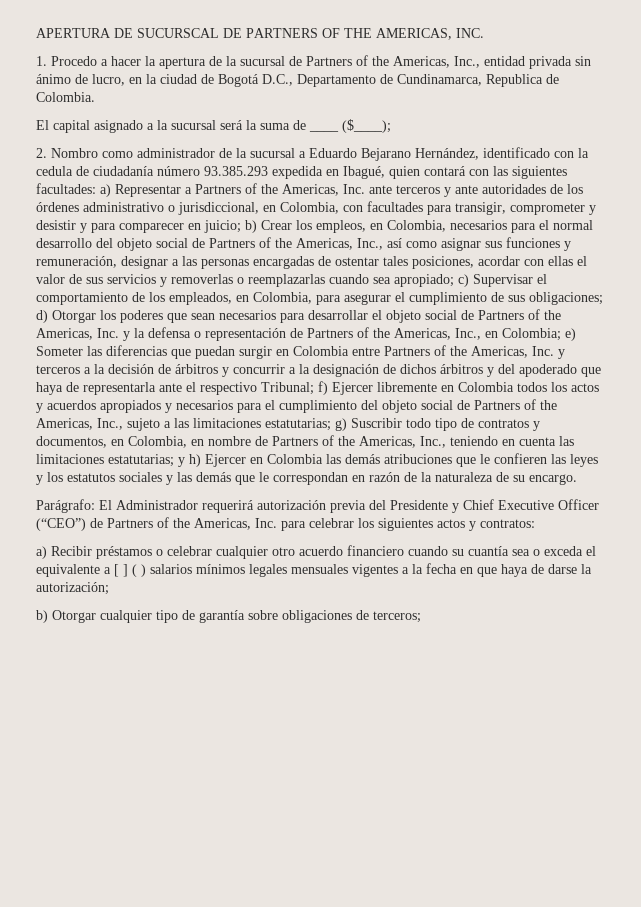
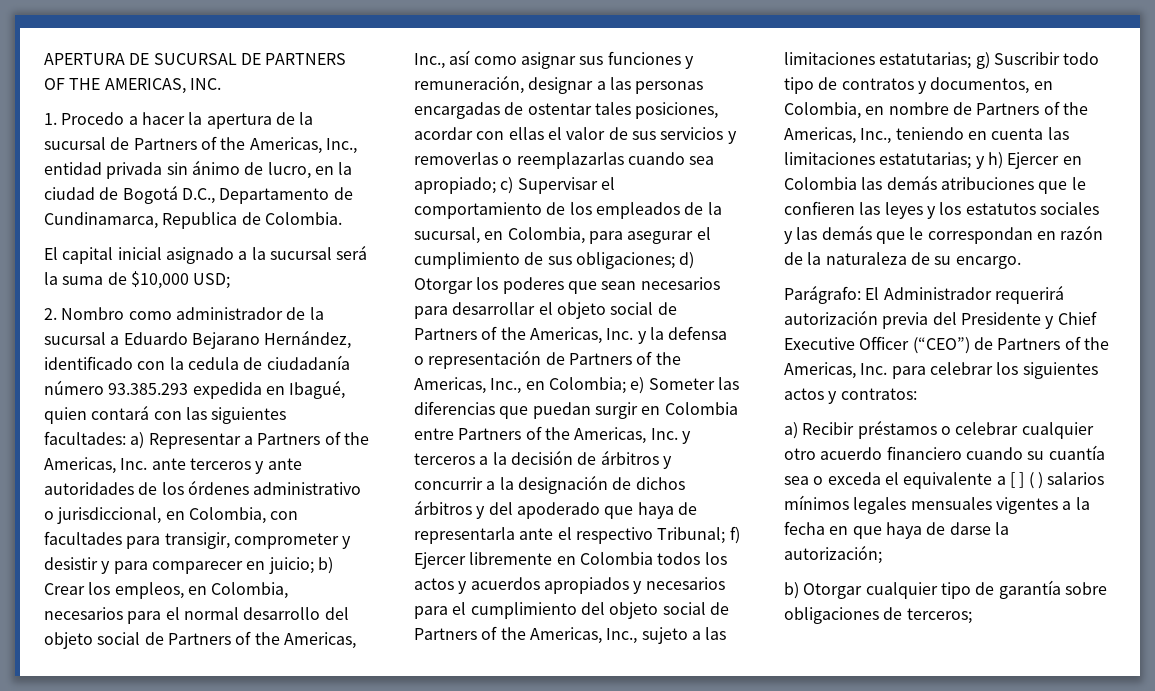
[137,28,219,38] SUCURSCAL -> [153,53,237,65] SUCURSAL
(90, 126) none -> [117,247,162,260] inicial
[309,119,391,133] ____ ($____); -> [130,271,231,289] $10,000 USD;
[169,292,232,305] empleados, -> [595,202,722,219] [414,227,480,244] empleados de la sucursal,

